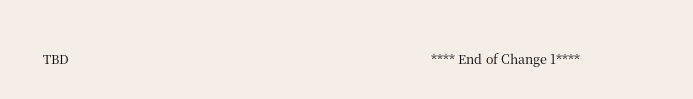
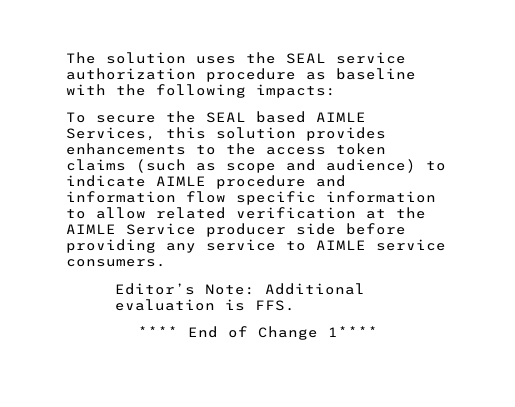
[43,55,69,64] TBD -> [66,52,406,64] [66,68,416,82] [66,84,336,98] [66,111,366,123] [66,127,386,141] [66,143,386,155] [66,159,446,173] [66,175,346,189] [66,191,436,205] [66,207,426,219] [66,223,406,237] [66,239,446,253] [66,259,166,267] [114,283,365,295] [114,299,295,311] The solution uses the SEAL service authorization procedure as baseline with the following impacts: // To secure the SEAL based AIMLE Services, this solution provides enhancements to the access token claims (such as scope and audience) to indicate AIMLE procedure and information flow specific information to allow related verification at the AIMLE Service producer side before providing any service to AIMLE service consumers. // Editor’s Note: Additional evaluation is FFS.

